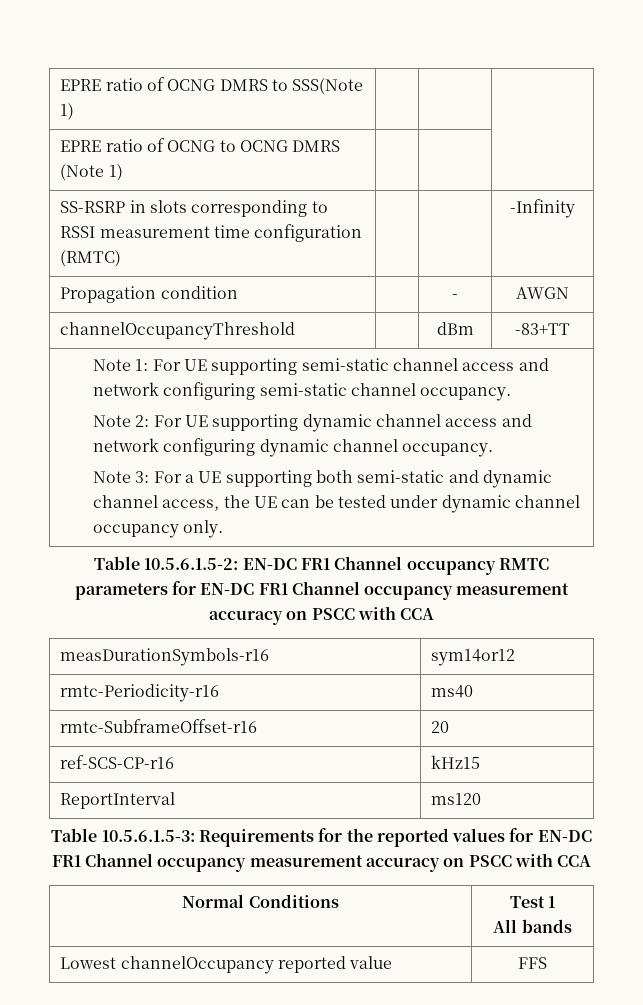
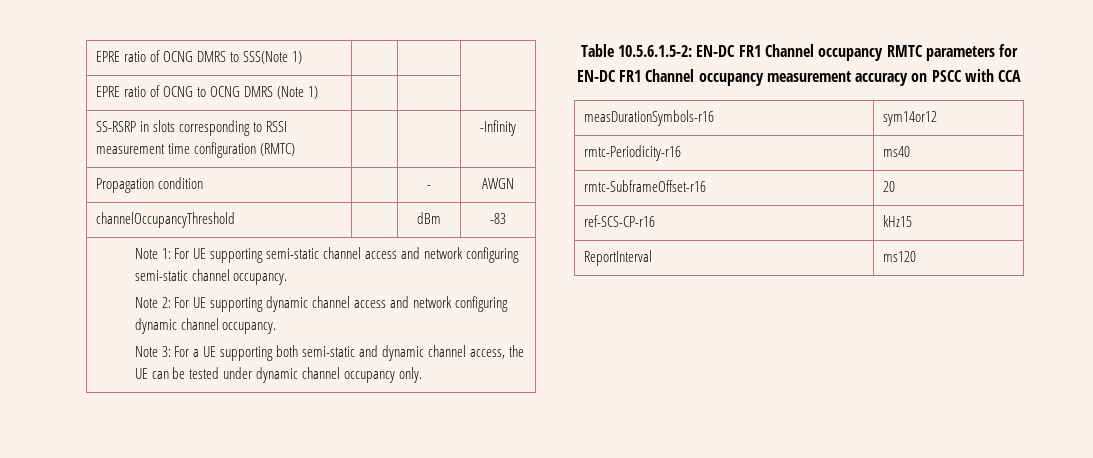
[515,323,570,335] -83+TT -> [490,213,506,224] -83
[51,828,592,847] [51,853,592,872] [182,894,339,908] [509,896,556,908] [493,919,572,933] [60,956,393,974] [518,957,547,969] // Table 10.5.6.1.5-3: Requirements for the reported values for EN-DC FR1 Channel occupancy measurement accuracy on PSCC with CCA // Normal Conditions | Test 1 // All bands // Lowest channelOccupancy reported value | FFS -> (917, 256) none

